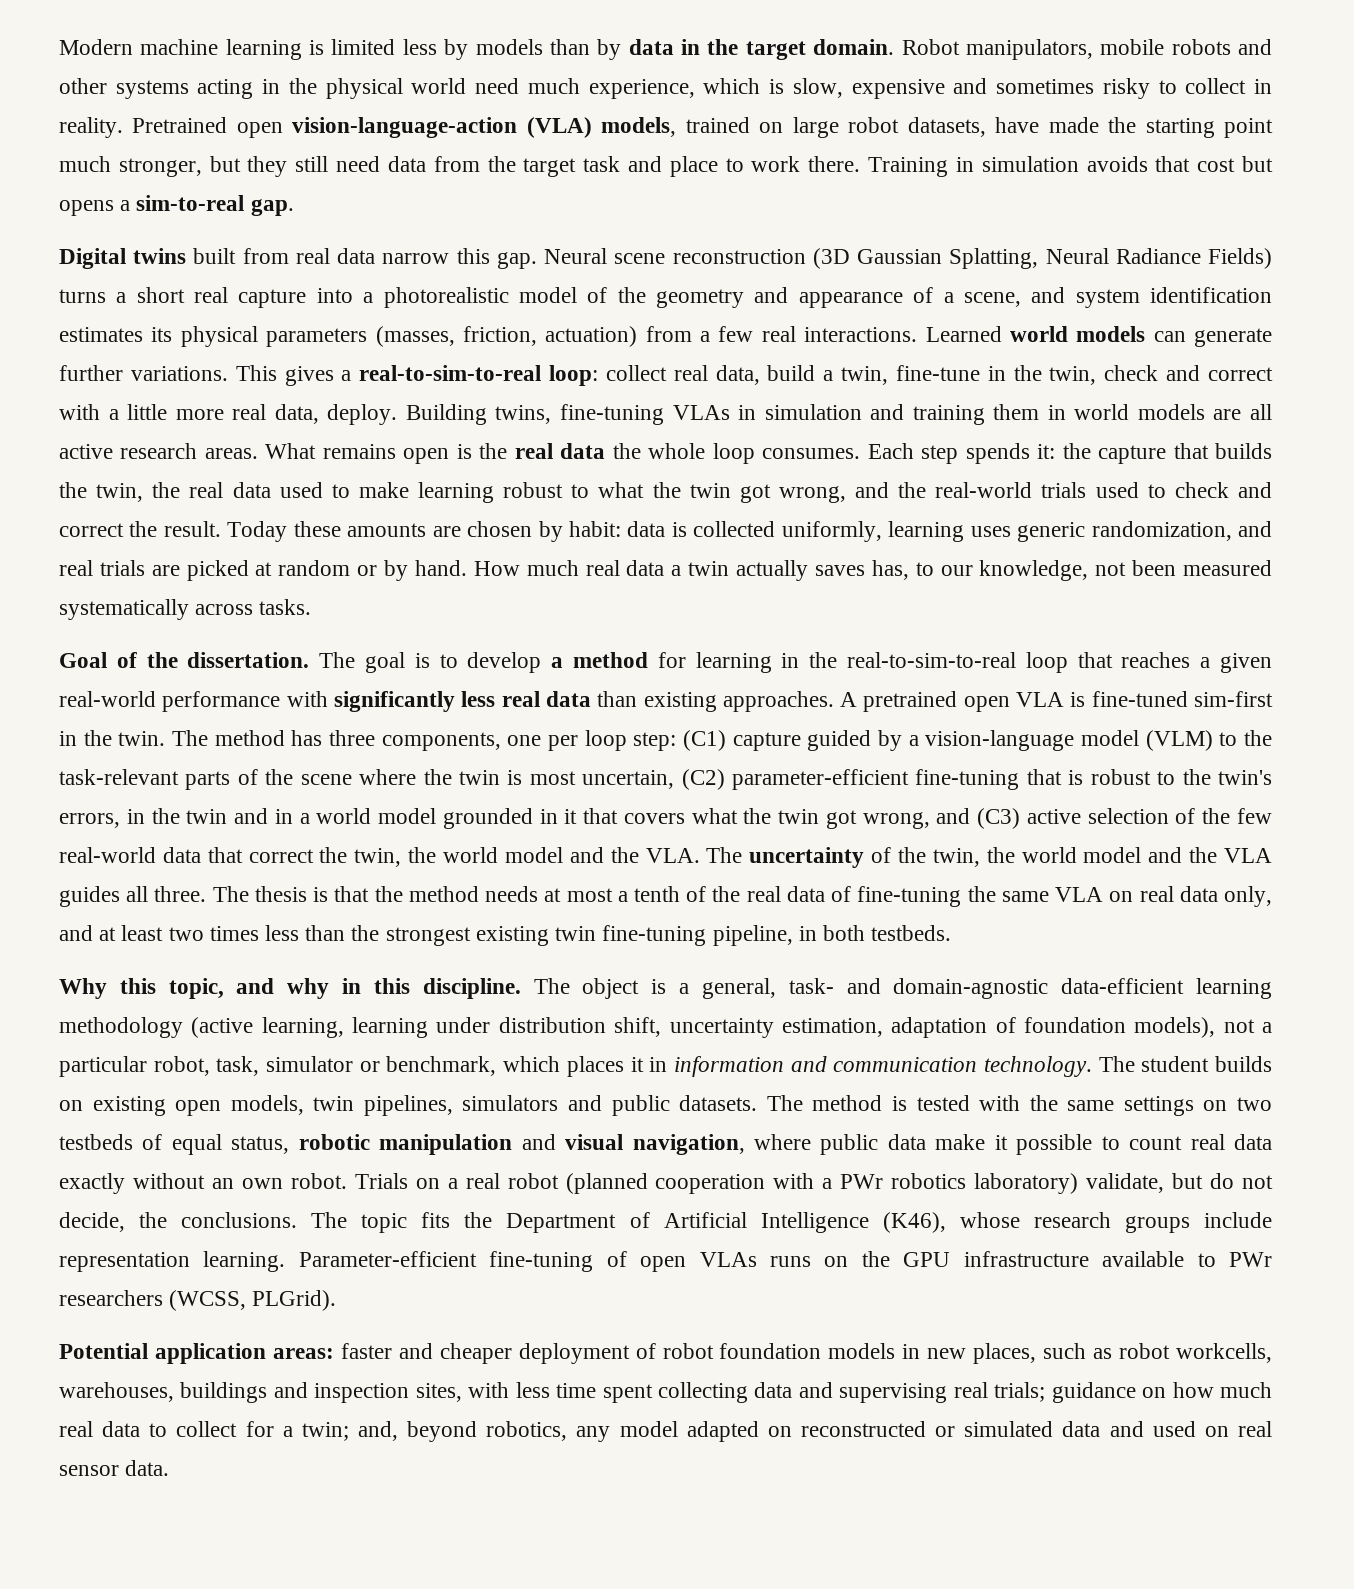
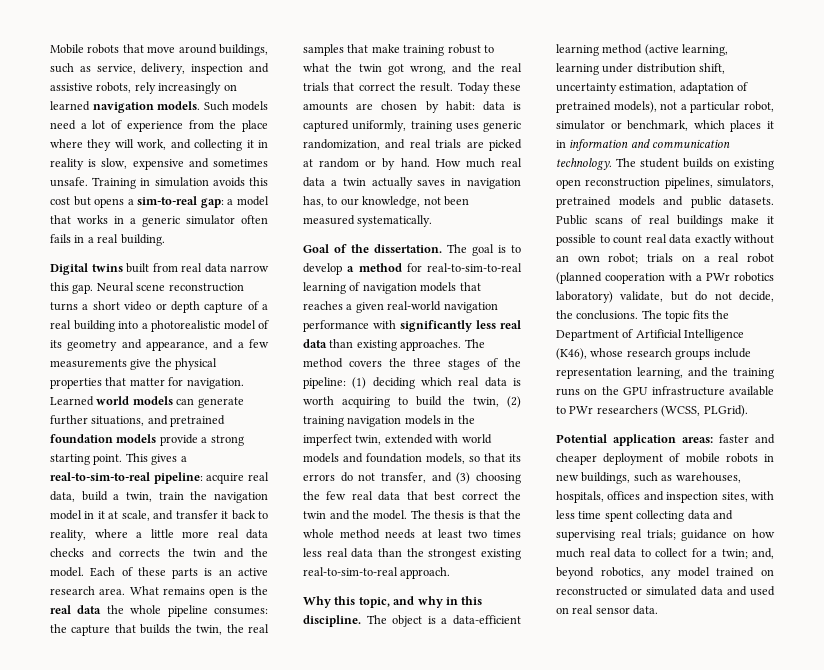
[59,39,1272,60] [59,78,761,99] Modern machine learning is limited less by models than by data in the target domain. Robot manipulators, mobile robots and other systems acting in the physical world need much experience, which -> [50,44,268,56] [50,63,269,75] [50,82,237,94] [50,101,268,113] [50,120,268,132] [50,139,268,151] [50,158,84,170] Mobile robots that move around buildings, such as service, delivery, inspection and assistive robots, rely increasingly on learned navigation models. Such models need a lot of experience from the place where they will work, and collecting it in reality
[1102,78,1272,99] [59,117,1274,138] [59,156,861,177] risky to collect in reality. Pretrained open vision-language-action (VLA) models, trained on large robot datasets, have made the starting point much stronger, but they still need data from the target task and place to work there. -> [50,177,88,187] unsafe.
[1155,156,1191,172] that -> [249,177,268,186] this
[250,199,294,216] gap. -> [200,196,269,208] [50,215,268,227] [50,234,165,246] gap: a model that works in a generic simulator often fails in a real building.
[812,248,1272,269] [59,287,307,308] (3D Gaussian Splatting, Neural Radiance Fields) turns a short real capture -> [50,301,268,313] [50,320,115,332] turns a short video or depth capture of a real building
[617,287,646,303] the -> [50,340,62,348] its
[798,287,1272,308] [59,326,918,347] appearance of a scene, and system identification estimates its physical parameters (masses, friction, actuation) from a few real interactions. -> [146,339,269,351] [50,358,218,370] [50,377,244,389] appearance, and a few measurements give the physical properties that matter for navigation.
[130,366,228,381] variations. -> [91,415,226,427] [50,434,244,446] [50,454,123,465] situations, and pretrained foundation models provide a strong starting point.
[549,365,667,386] loop: collect -> [153,472,245,484] pipeline: acquire
[895,365,1274,385] [59,404,1272,425] fine-tune in the twin, check and correct with a little more real data, deploy. Building twins, fine-tuning VLAs in simulation and training them in world models are all -> [158,491,268,503] [50,510,268,521] [50,529,268,541] [50,548,268,558] [50,567,232,579] train the navigation model in it at scale, and transfer it back to reality, where a little more real data checks and corrects the twin and the model. Each of these parts is an
[204,448,258,459] areas. -> [99,588,126,595] area.
[712,443,1056,464] loop consumes. Each step spends it: -> [167,605,268,617] pipeline consumes:
[232,482,495,503] data used to make learning -> [303,44,445,56] samples that make training
[935,482,1273,498] real-world trials used to check and -> [501,63,522,72] [303,82,355,91] real trials that
[693,521,965,542] collected uniformly, learning -> [303,120,452,132] captured uniformly, training
(865, 570) none -> [451,178,521,189] in navigation
[59,599,312,620] systematically across tasks. -> [357,215,433,227] systematically.
[695,652,1068,673] learning in the real-to-sim-to-real loop -> [427,263,522,272] [303,282,457,294] real-to-sim-to-real learning of navigation models
(156, 699) none -> [443,302,498,313] navigation
[840,691,1273,712] [59,730,1272,751] [59,769,1273,790] [59,808,1272,829] [59,847,1272,868] [59,886,207,907] A pretrained open VLA is fine-tuned sim-first in the twin. The method has three components, one per loop step: (C1) capture guided by a vision-language model (VLM) to the task-relevant parts of the scene where the twin is most uncertain, (C2) parameter-efficient fine-tuning that is robust to the twin's errors, in the twin and in a world model grounded in it that covers what the twin got wrong, and (C3) active selection of the few real-world data that correct the twin, the world model and the VLA. The uncertainty of the twin, the world model and the VLA guides all three. -> [464,339,485,348] [303,358,521,370] [303,377,521,389] [303,396,521,408] [303,415,475,427] [303,434,492,446] [303,453,521,464] [303,472,521,484] [303,491,521,501] [303,510,407,520] The method covers the three stages of the pipeline: (1) deciding which real data is worth acquiring to build the twin, (2) training navigation models in the imperfect twin, extended with world models and foundation models, so that its errors do not transfer, and (3) choosing the few real data that best correct the twin and the model.
(403, 894) none -> [303,529,334,538] whole
[566,886,1273,907] [59,925,117,941] most a tenth of the real data of fine-tuning the same VLA on real data only, and at -> (432, 534) none
(300, 933) none -> [326,548,374,558] real data
[555,925,952,946] twin fine-tuning pipeline, in both testbeds. -> [303,567,451,579] real-to-sim-to-real approach.
[701,978,1049,999] general, task- and domain-agnostic -> (448, 621) none
[59,1017,183,1038] methodology -> [602,44,643,54] method
[1023,1017,1126,1033] foundation -> [556,101,611,113] pretrained
[216,1056,260,1076] task, -> (774, 106) none
[230,1095,1272,1116] [59,1134,926,1155] models, twin pipelines, simulators and public datasets. The method is tested with the same settings on two testbeds of equal status, robotic manipulation and visual navigation, where public data -> [585,177,774,189] [556,196,774,208] [556,215,723,227] reconstruction pipelines, simulators, pretrained models and public datasets. Public scans of real buildings
[290,1173,408,1189] robot. Trials -> [608,253,674,264] robot; trials
[203,1251,757,1272] learning. Parameter-efficient fine-tuning of open VLAs -> [636,367,774,379] learning, and the training
[662,1343,896,1359] robot foundation models -> [685,453,758,463] mobile robots
[973,1343,1272,1364] [59,1382,268,1403] places, such as robot workcells, warehouses, buildings -> [581,472,741,484] [556,491,641,503] buildings, such as warehouses, hospitals, offices
[686,1421,759,1442] adapted -> [716,567,755,577] trained

